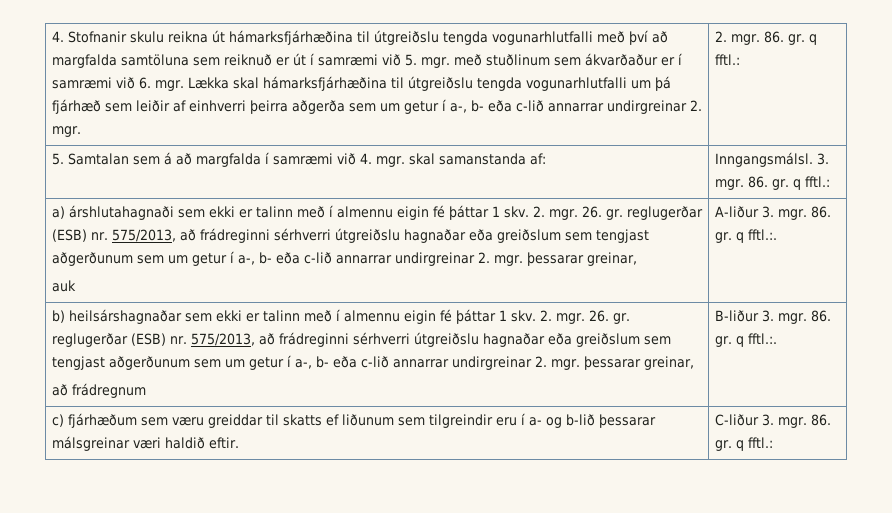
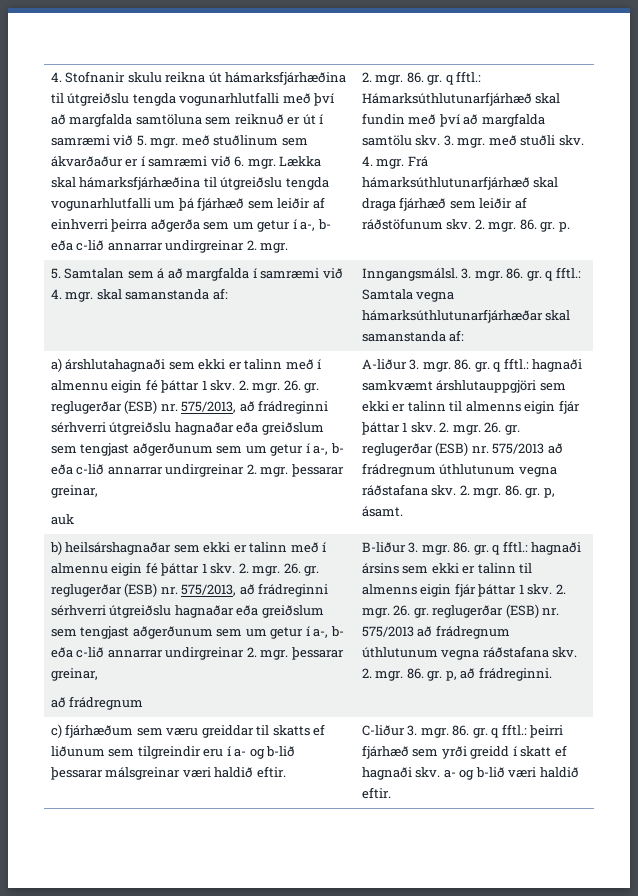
(740, 59) none -> [361,92,561,106] [361,113,545,127] [361,135,584,148] [361,156,428,169] [361,176,559,190] [361,197,527,211] [361,218,570,232] Hámarksúthlutunarfjárhæð skal fundin með því að margfalda samtölu skv. 3. mgr. með stuðli skv. 4. mgr. Frá hámarksúthlutunarfjárhæð skal draga fjárhæð sem leiðir af ráðstöfunum skv. 2. mgr. 86. gr. p.
(830, 181) none -> [361,289,455,302] [361,309,571,323] [361,330,465,342] Samtala vegna hámarksúthlutunarfjárhæðar skal samanstanda af:
[747,229,777,240] fftl.:. -> [503,358,583,372] [361,380,566,393] [361,400,580,414] [361,422,520,435] [361,442,563,456] [361,463,557,477] [361,484,555,498] [361,506,403,517] fftl.: hagnaði samkvæmt árshlutauppgjöri sem ekki er talinn til almenns eigin fjár þáttar 1 skv. 2. mgr. 26. gr. reglugerðar (ESB) nr. 575/2013 að frádregnum úthlutunum vegna ráðstafana skv. 2. mgr. 86. gr. p, ásamt.
[747,333,777,344] fftl.:. -> [502,541,582,555] [361,563,533,574] [361,583,566,597] [361,604,560,618] [361,625,510,639] [361,646,578,660] [361,667,552,681] fftl.: hagnaði ársins sem ekki er talinn til almenns eigin fjár þáttar 1 skv. 2. mgr. 26. gr. reglugerðar (ESB) nr. 575/2013 að frádregnum úthlutunum vegna ráðstafana skv. 2. mgr. 86. gr. p, að frádreginni.
(773, 442) none -> [530,725,564,738] [361,745,567,759] [361,767,579,780] [361,787,391,799] þeirri fjárhæð sem yrði greidd í skatt ef hagnaði skv. a- og b-lið væri haldið eftir.

